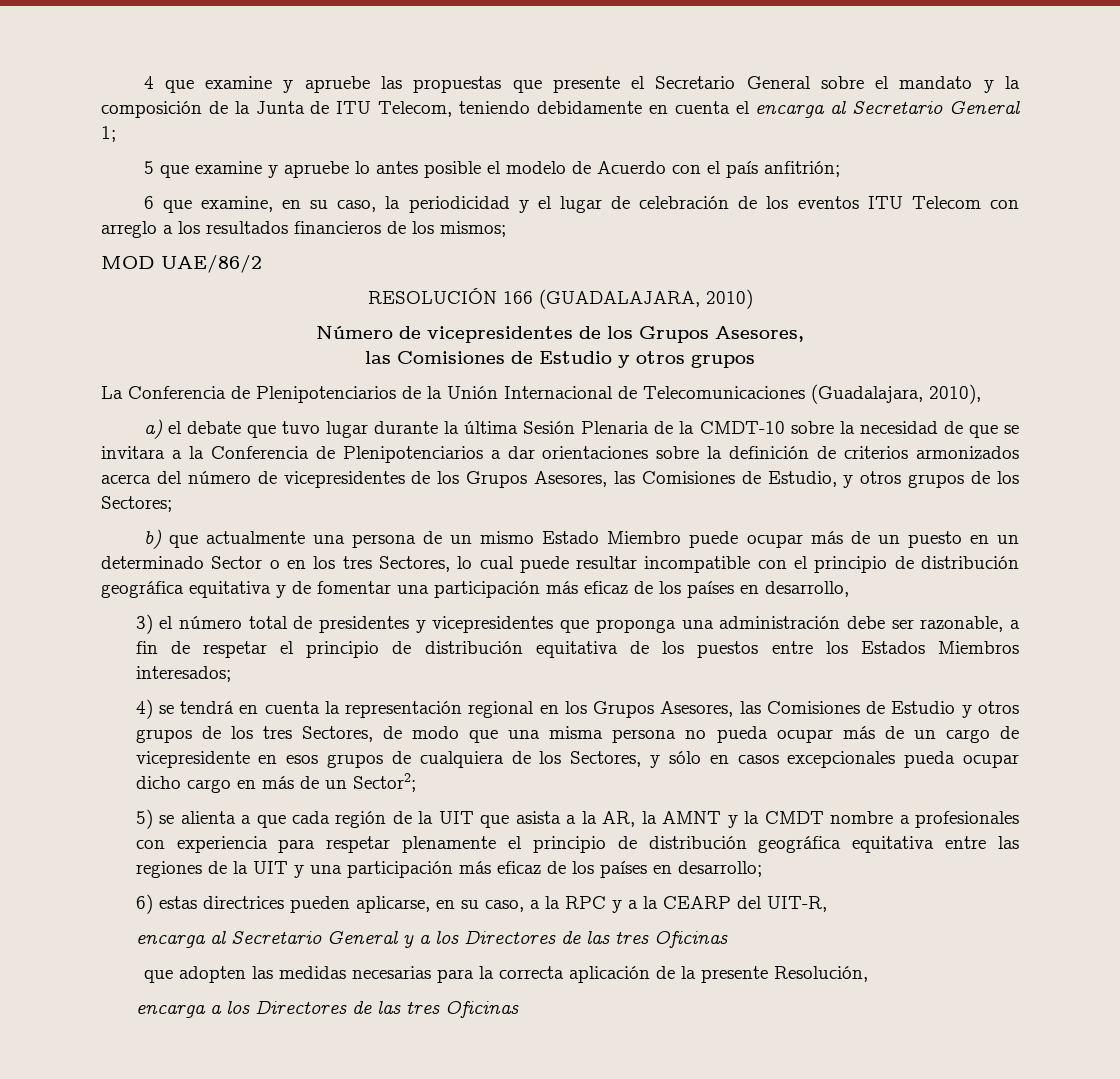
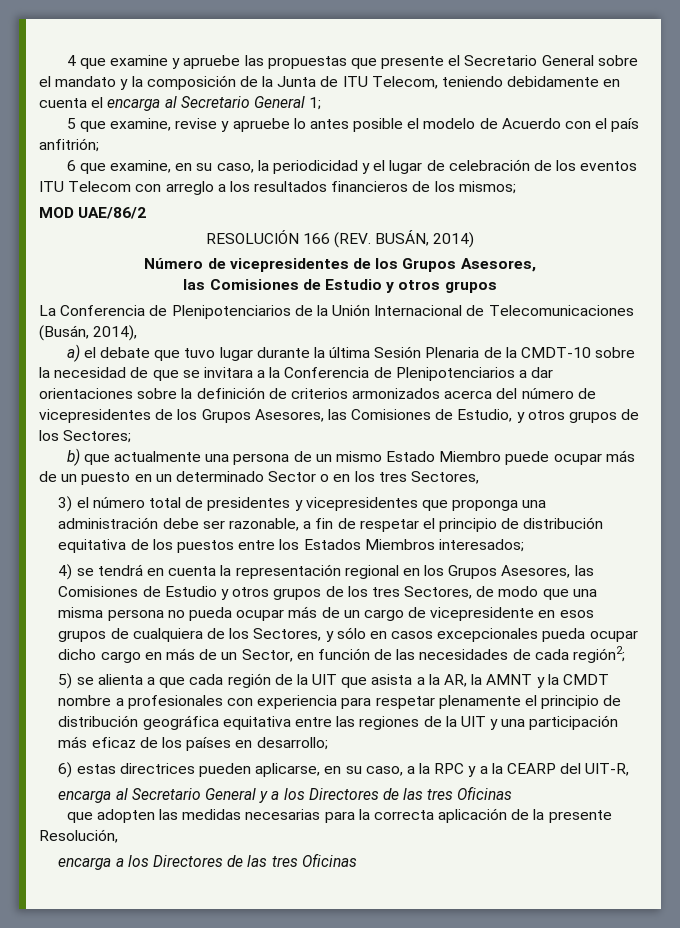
[194,161,262,174] examine -> [109,118,218,131] examine, revise
[538,289,753,309] (GUADALAJARA, 2010) -> [334,230,475,248] (REV. BUSÁN, 2014)
[811,384,981,404] (Guadalajara, 2010), -> [39,325,138,341] (Busán, 2014),
[457,556,1019,573] [101,581,849,598] lo cual puede resultar incompatible con el principio de distribución geográfica equitativa y de fomentar una participación más eficaz de los países en desarrollo, -> (480, 477) none
[352,773,416,792] Sector2; -> [241,646,626,663] Sector, en función de las necesidades de cada región2;

